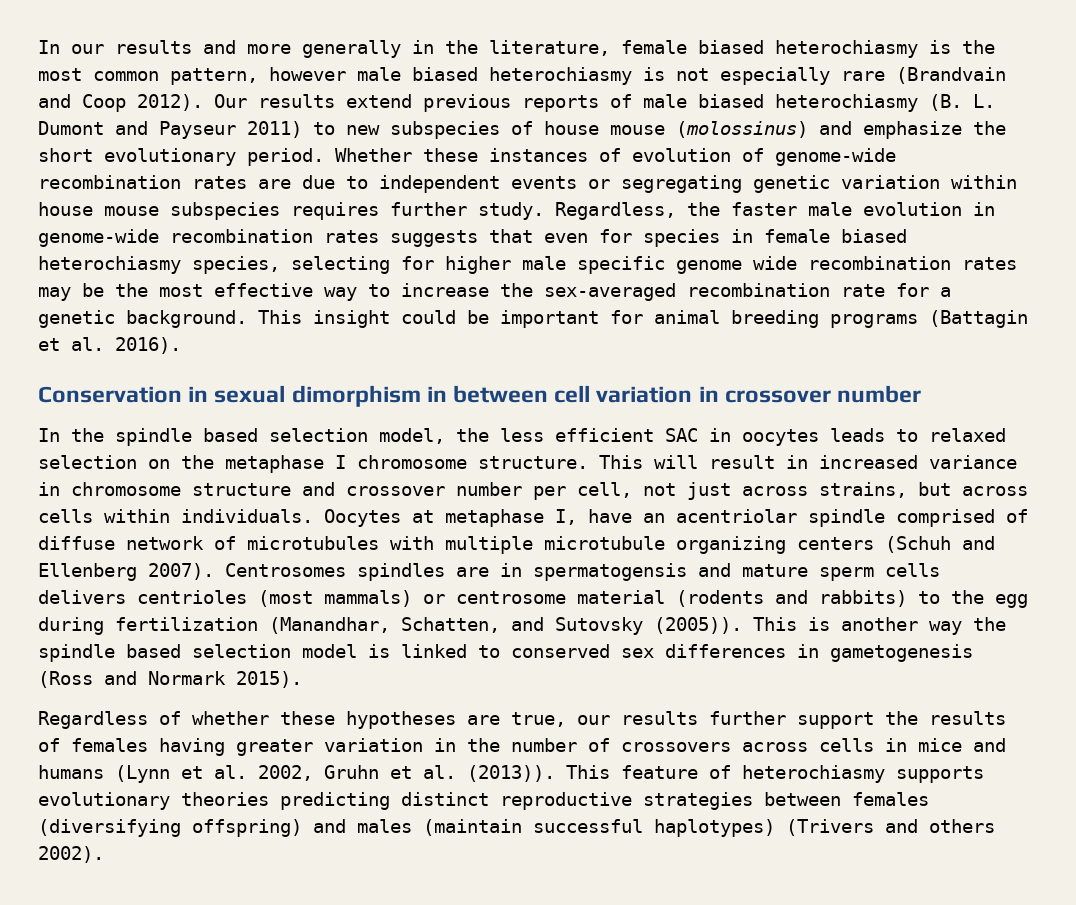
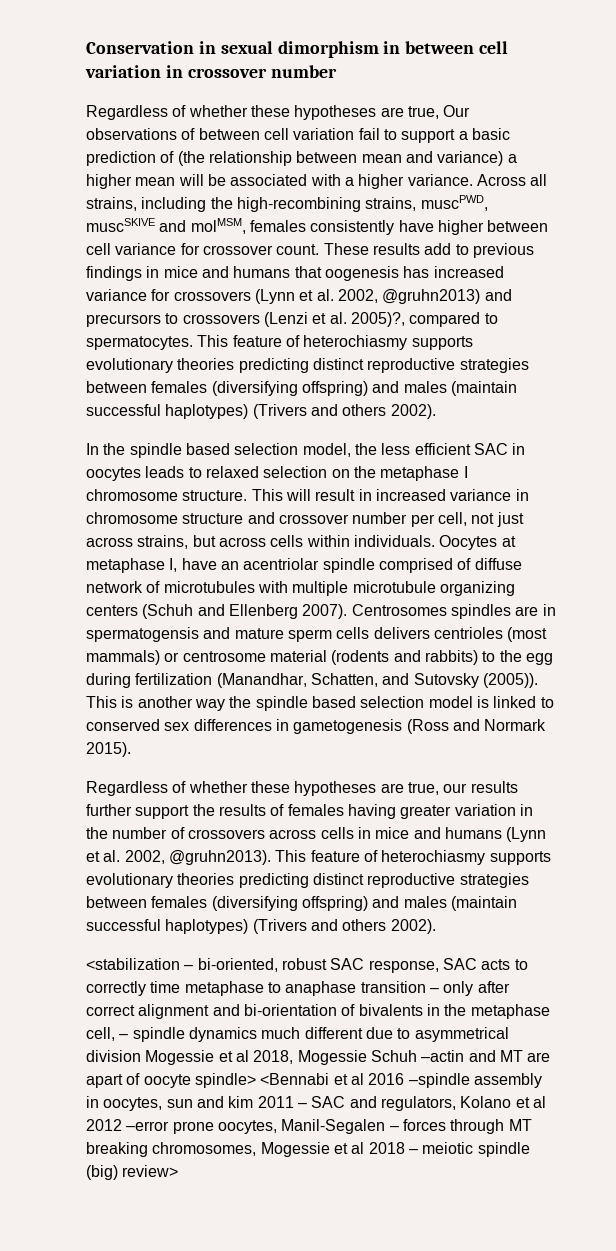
[38,40,995,58] [38,67,1006,85] [38,94,995,112] [38,121,1006,139] [38,148,896,166] [38,175,1017,193] [38,202,995,220] [38,229,907,247] [38,256,1017,274] [38,283,951,301] [38,310,1028,328] [38,337,181,354] In our results and more generally in the literature, female biased heterochiasmy is the most common pattern, however male biased heterochiasmy is not especially rare (Brandvain and Coop 2012). Our results extend previous reports of male biased heterochiasmy (B. L. Dumont and Payseur 2011) to new subspecies of house mouse (molossinus) and emphasize the short evolutionary period. Whether these instances of evolution of genome-wide recombination rates are due to independent events or segregating genetic variation within house mouse subspecies requires further study. Regardless, the faster male evolution in genome-wide recombination rates suggests that even for species in female biased heterochiasmy species, selecting for higher male specific genome wide recombination rates may be the most effective way to increase the sex-averaged recombination rate for a genetic background. This insight could be important for animal breeding programs (Battagin et al. 2016). // -> (86, 47) none
(922, 394) none -> [86,105,471,120] [86,128,510,143] [86,151,517,166] [86,174,548,189] [86,195,488,212] [86,218,549,235] [86,243,534,258] [86,266,504,281] [86,289,512,304] [86,312,498,327] [86,335,473,350] [86,358,529,373] [86,381,517,396] [86,404,436,419] // Regardless of whether these hypotheses are true, Our observations of between cell variation fail to support a basic prediction of (the relationship between mean and variance) a higher mean will be associated with a higher variance. Across all strains, including the high-recombining strains, muscPWD, muscSKIVE and molMSM, females consistently have higher between cell variance for crossover count. These results add to previous findings in mice and humans that oogenesis has increased variance for crossovers (Lynn et al. 2002, @gruhn2013) and precursors to crossovers (Lenzi et al. 2005)?, compared to spermatocytes. This feature of heterochiasmy supports evolutionary theories predicting distinct reproductive strategies between females (diversifying offspring) and males (maintain successful haplotypes) (Trivers and others 2002).
[324,765,555,782] Gruhn et al. (2013)). -> [168,850,271,865] @gruhn2013).
(104, 854) none -> [86,958,528,973] [86,981,510,996] [86,1004,550,1019] [86,1027,509,1042] [86,1050,551,1065] [86,1073,542,1088] [86,1096,546,1111] [86,1119,532,1134] [86,1142,530,1157] [86,1165,179,1180] // <stabilization – bi-oriented, robust SAC response, SAC acts to correctly time metaphase to anaphase transition – only after correct alignment and bi-orientation of bivalents in the metaphase cell, – spindle dynamics much different due to asymmetrical division Mogessie et al 2018, Mogessie Schuh –actin and MT are apart of oocyte spindle> <Bennabi et al 2016 –spindle assembly in oocytes, sun and kim 2011 – SAC and regulators, Kolano et al 2012 –error prone oocytes, Manil-Segalen – forces through MT breaking chromosomes, Mogessie et al 2018 – meiotic spindle (big) review>

